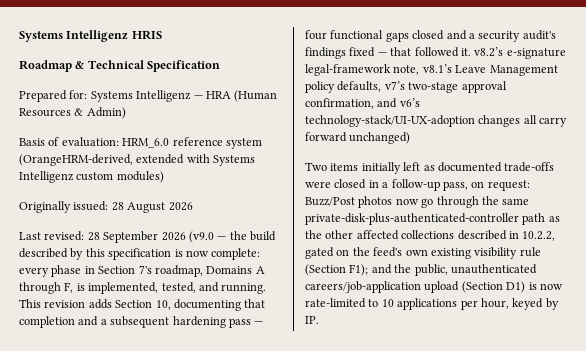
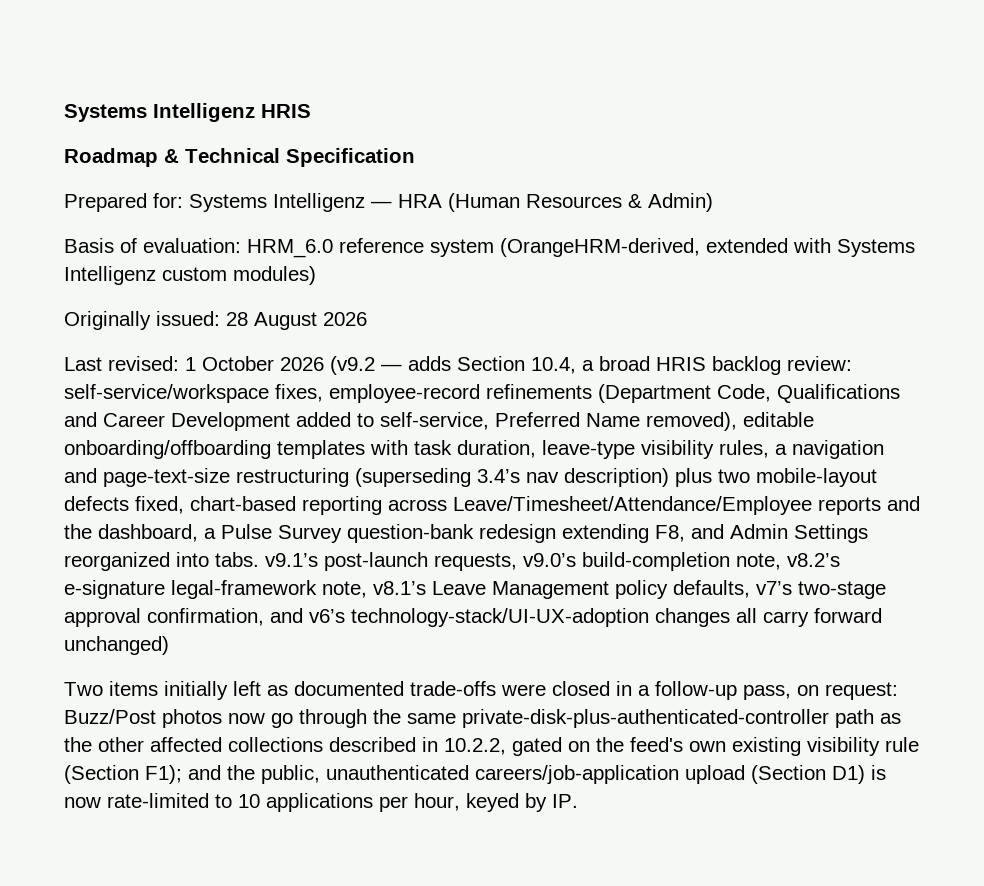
[87,231,276,243] [19,248,261,260] [19,265,265,277] [19,282,267,294] [19,299,266,311] [19,316,264,328] [305,30,556,42] [305,47,471,59] 28 September 2026 (v9.0 — the build described by this specification is now complete: every phase in Section 7's roadmap, Domains A through F, is implemented, tested, and running. This revision adds Section 10, documenting that completion and a subsequent hardening pass — four functional gaps closed and a security audit's findings fixed — that followed it. -> [185,356,852,375] [64,384,900,403] [64,412,814,431] [64,440,884,459] [64,468,877,487] [64,496,920,515] [64,524,868,543] [64,552,781,571] 1 October 2026 (v9.2 — adds Section 10.4, a broad HRIS backlog review: self-service/workspace fixes, employee-record refinements (Department Code, Qualifications and Career Development added to self-service, Preferred Name removed), editable onboarding/offboarding templates with task duration, leave-type visibility rules, a navigation and page-text-size restructuring (superseding 3.4’s nav description) plus two mobile-layout defects fixed, chart-based reporting across Leave/Timesheet/Attendance/Employee reports and the dashboard, a Pulse Survey question-bank redesign extending F8, and Admin Settings reorganized into tabs. v9.1’s post-launch requests, v9.0’s build-completion note,

